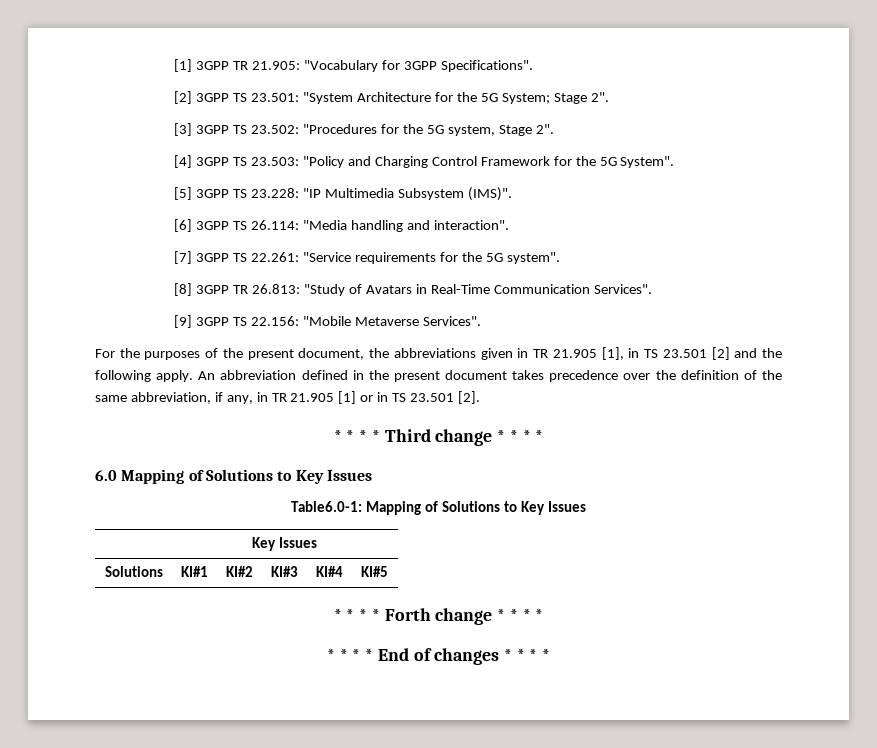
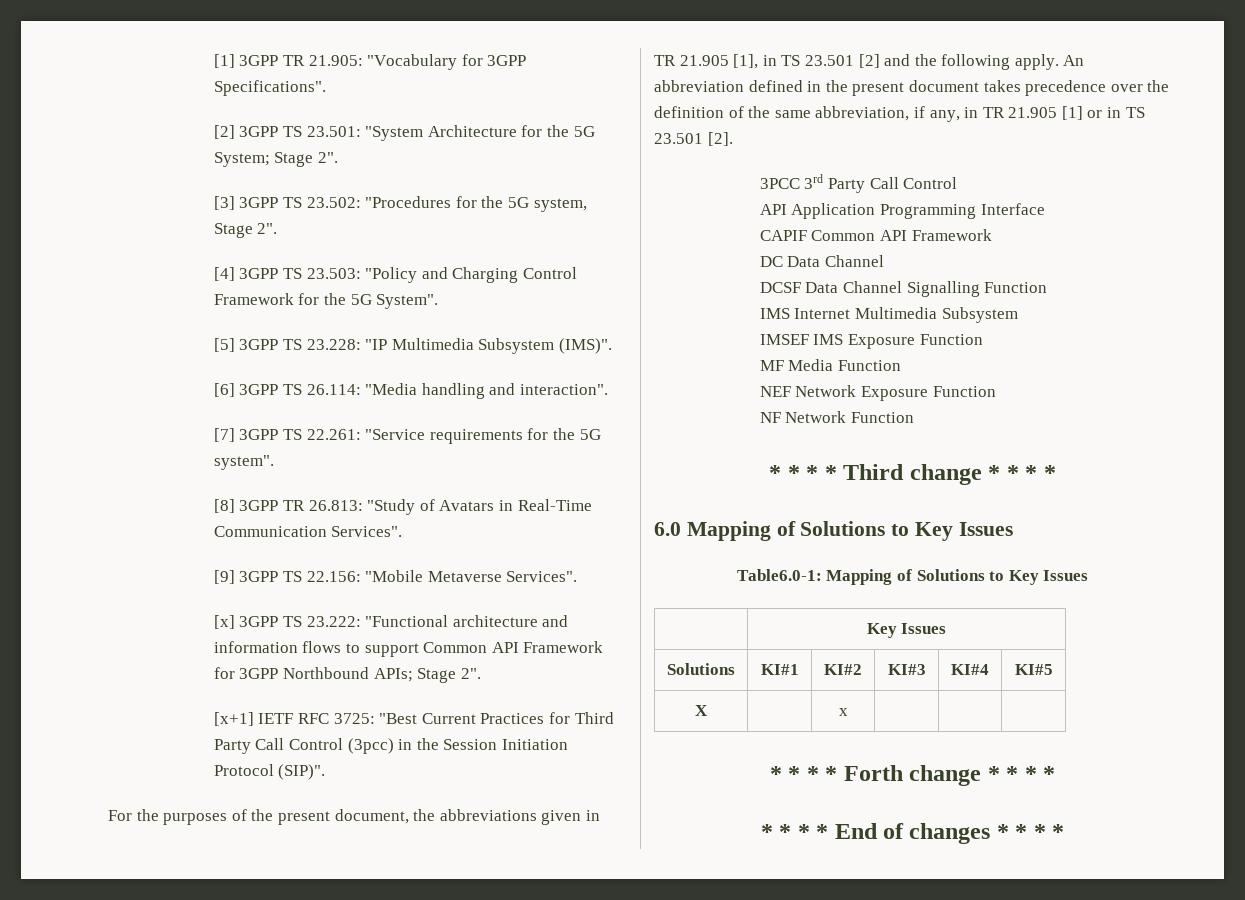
(481, 321) none -> [213,615,569,629] [213,641,604,657] [213,667,481,683] [213,712,614,726] [213,738,568,754] [213,764,326,780] // [x] 3GPP TS 23.222: "Functional architecture and information flows to support Common API Framework for 3GPP Northbound APIs; Stage 2". // [x+1] IETF RFC 3725: "Best Current Practices for Third Party Call Control (3pcc) in the Session Initiation Protocol (SIP)".
(480, 397) none -> [759,174,958,193] [759,203,1045,219] [759,229,992,241] [759,255,884,267] [759,281,1048,297] [759,307,1018,323] [759,334,983,349] [759,359,901,371] [759,385,996,401] [759,411,914,423] // 3PCC 3rd Party Call Control // API Application Programming Interface // CAPIF Common API Framework // DC Data Channel // DCSF Data Channel Signalling Function // IMS Internet Multimedia Subsystem // IMSEF IMS Exposure Function // MF Media Function // NEF Network Exposure Function // NF Network Function
(388, 571) none -> [695,705,708,716] [838,708,848,716] // X | | x | | |

